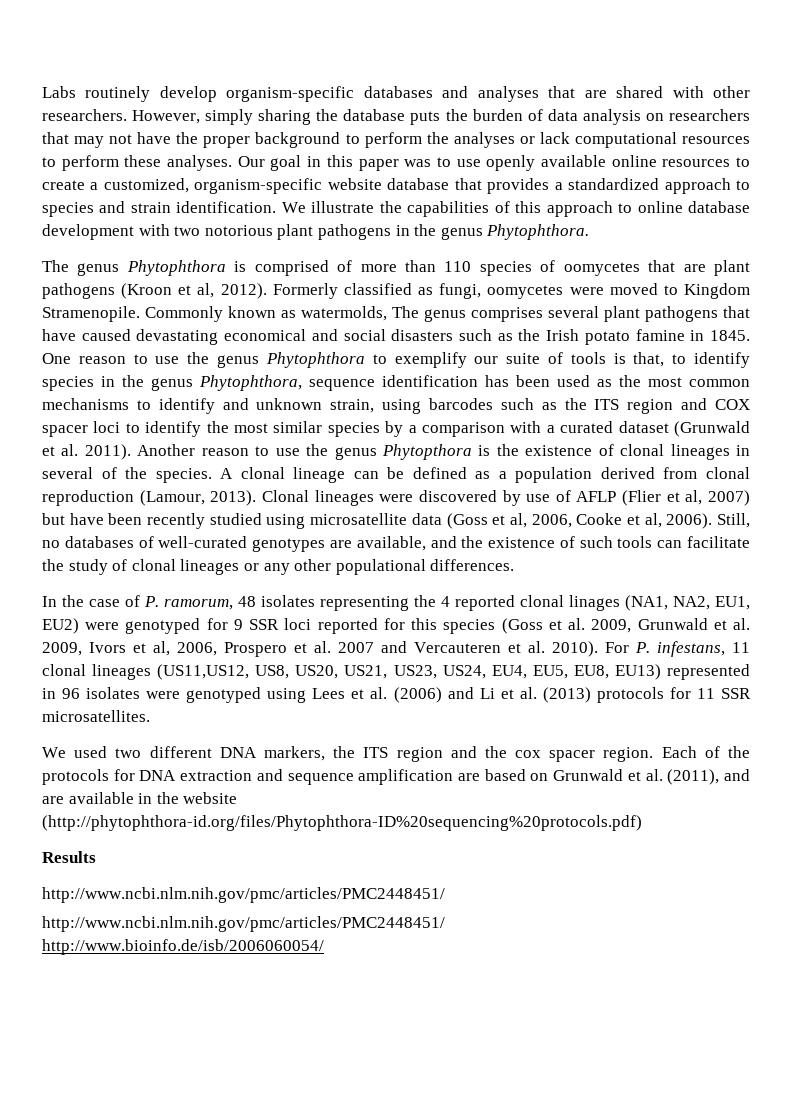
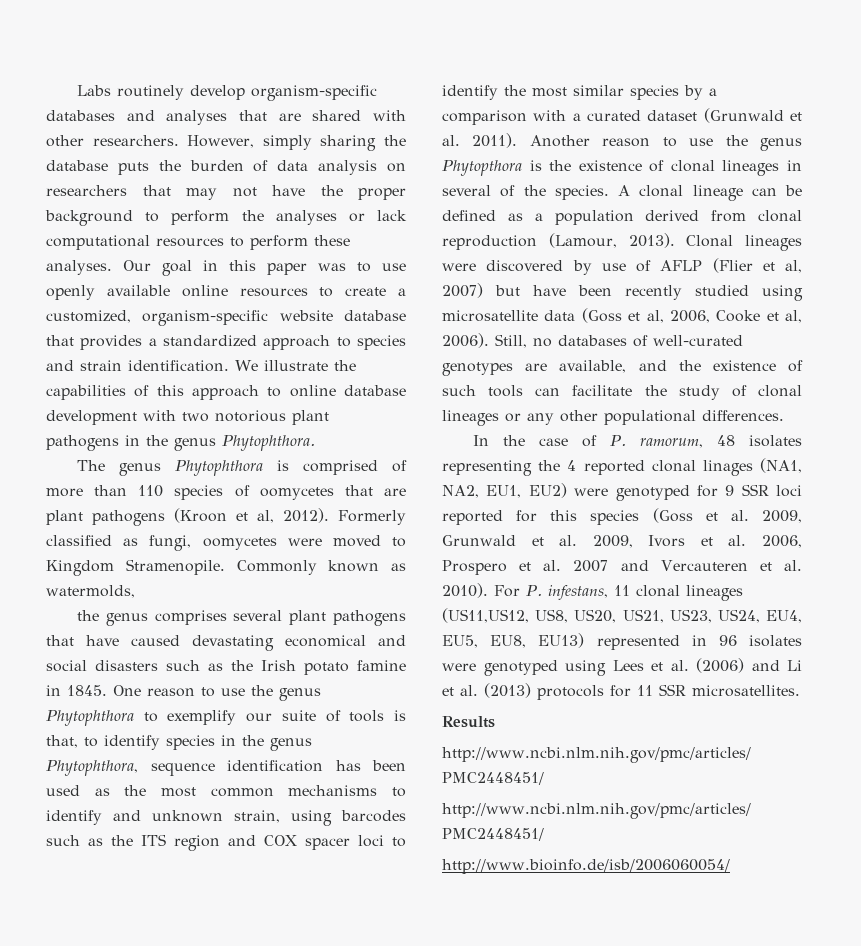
[392,306,419,318] The -> [76,610,99,621] // the
[153,641,170,656] al, -> [728,535,747,546] al.
[42,746,750,762] [42,769,750,785] [42,792,238,804] [42,815,642,831] // We used two different DNA markers, the ITS region and the cox spacer region. Each of the protocols for DNA extraction and sequence amplification are based on Grunwald et al. (2011), and are available in the website (http://phytophthora-id.org/files/Phytophthora-ID%20sequencing%20protocols.pdf) -> (800, 691) none

